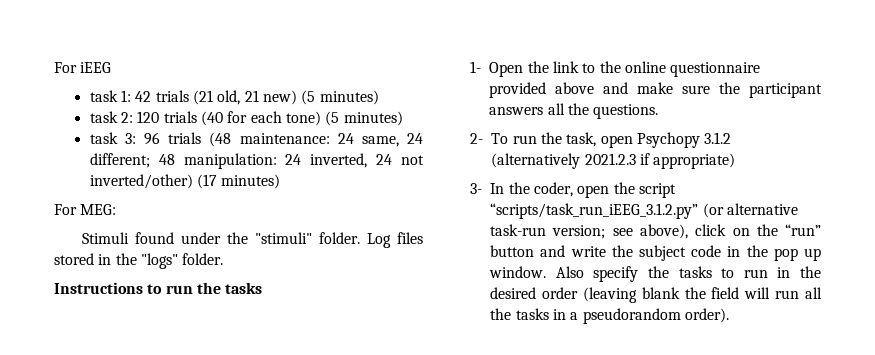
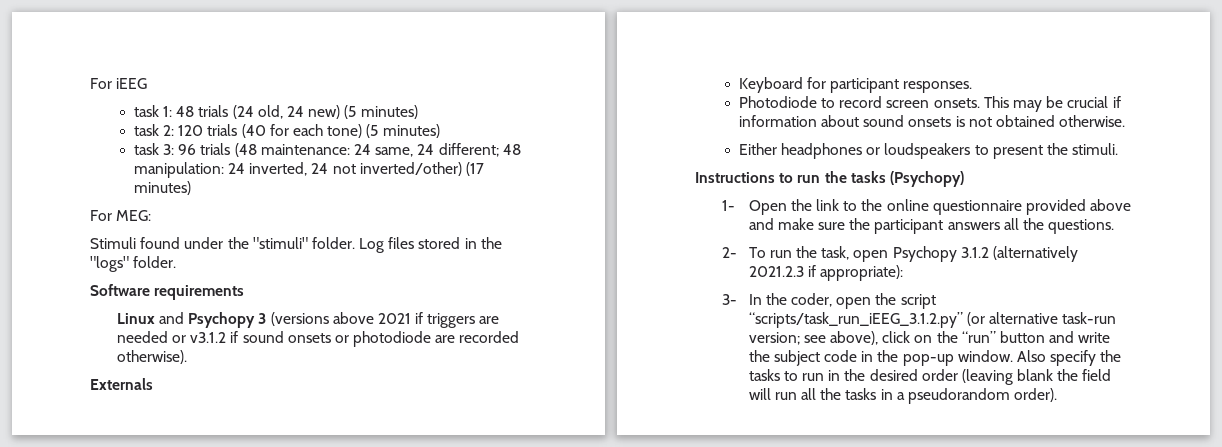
[135,90,259,105] 42 trials (21 old, 21 -> [176,105,304,119] 48 trials (24 old, 24
(224, 259) none -> [90,284,245,300] [116,312,500,328] [116,331,520,347] [116,350,187,364] [90,378,153,390] [738,77,973,93] [738,96,1121,112] [738,115,1126,127] [738,143,1119,159] // Software requirements // Linux and Psychopy 3 (versions above 2021 if triggers are needed or v3.1.2 if sound onsets or photodiode are recorded otherwise). // Externals // Keyboard for participant responses. // Photodiode to record screen onsets. This may be crucial if information about sound onsets is not obtained otherwise. // Either headphones or loudspeakers to present the stimuli.
(263, 288) none -> [889,171,964,187] (Psychopy)
[653,153,736,169] appropriate) -> [819,265,903,281] appropriate):
[773,248,821,261] pop up -> [902,354,954,366] pop-up

